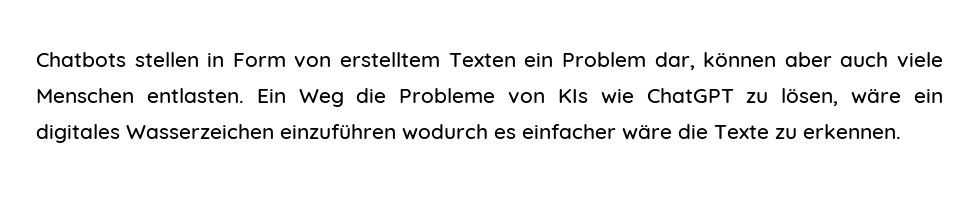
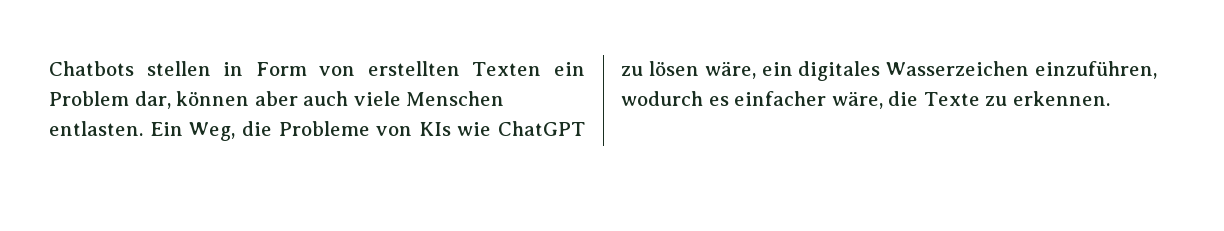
[340,52,441,67] erstelltem -> [367,61,460,76] erstellten
[298,89,344,107] Weg -> [189,122,236,141] Weg,
[781,88,902,106] lösen, wäre -> [648,61,756,79] lösen wäre,
[280,124,396,139] einzuführen -> [1035,61,1157,79] einzuführen,
[622,125,672,140] wäre -> [831,91,883,109] wäre,

